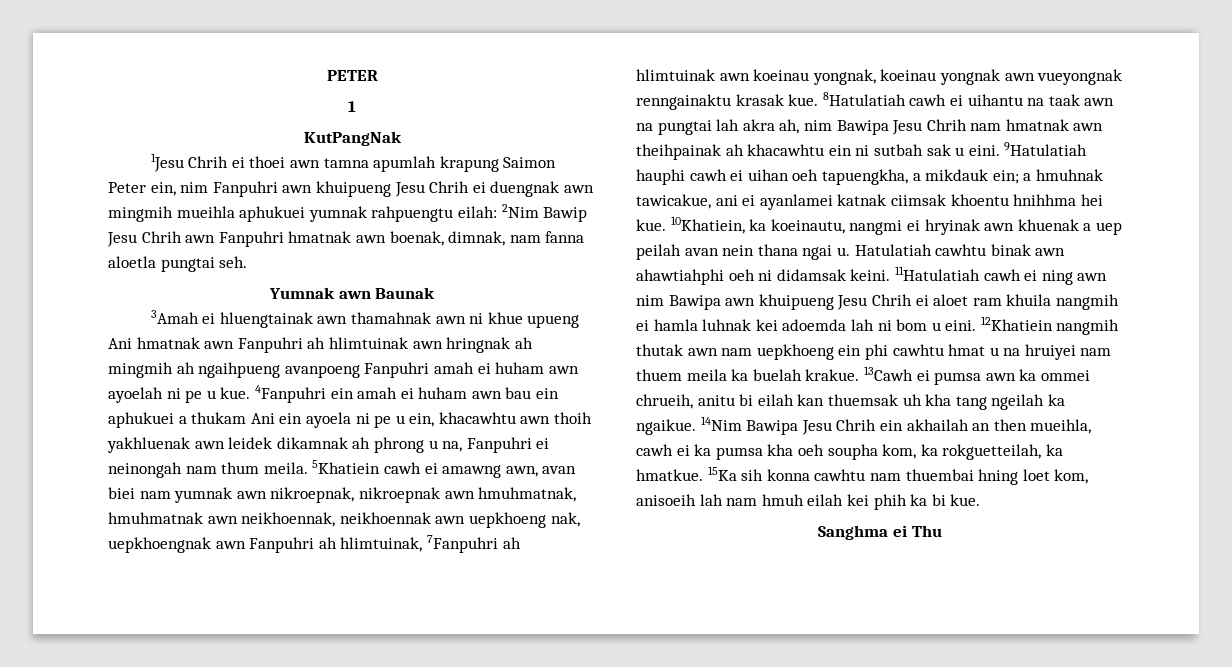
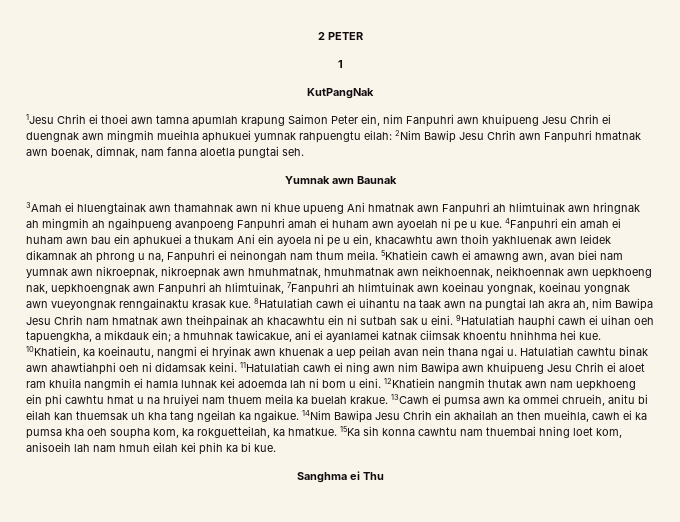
(326, 75) none -> [317,32,325,40] 2

